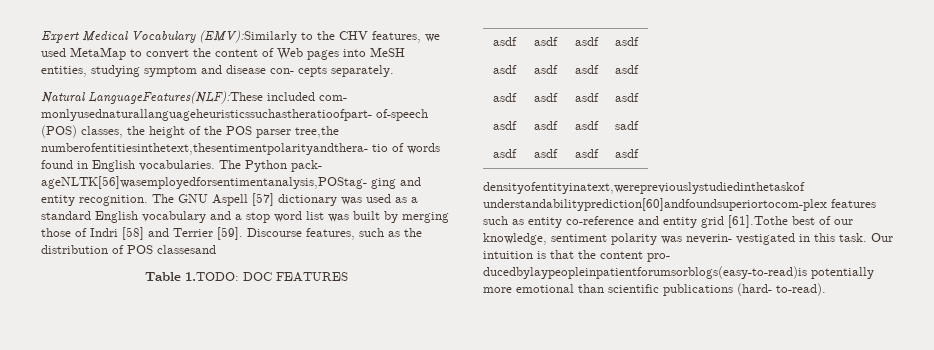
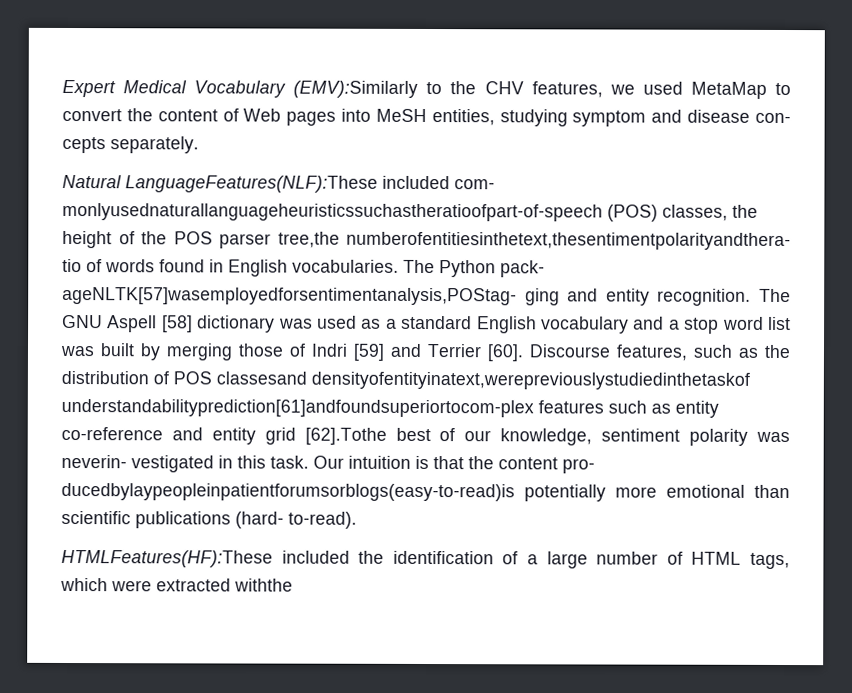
[41,109,428,121] monlyusednaturallanguageheuristicssuchastheratioofpart- of-speech -> [62,202,603,222] monlyusednaturallanguageheuristicssuchastheratioofpart-of-speech
[41,176,367,189] ageNLTK[56]wasemployedforsentimentanalysis,POStag- -> [62,286,517,306] ageNLTK[57]wasemployedforsentimentanalysis,POStag-
[252,193,274,206] [57] -> [161,315,193,333] [58]
[122,227,144,240] [58] -> [353,343,385,361] [59]
[217,227,243,240] [59]. -> [487,344,524,362] [60].
[144,272,348,282] [493,37,518,46] [534,37,559,46] [574,37,599,46] [614,37,639,46] [493,65,518,74] [534,65,559,74] [574,65,599,74] [614,65,639,74] [493,93,518,102] [534,93,559,102] [574,93,599,102] [614,93,639,102] [493,121,518,130] [534,121,559,130] [574,121,599,130] [614,121,639,130] [493,149,518,158] [534,149,559,158] [574,149,599,158] [614,149,639,158] [483,182,805,194] [483,198,827,211] // Table 1.TODO: DOC FEATURES // asdf | asdf | asdf | asdf // asdf | asdf | asdf | asdf // asdf | asdf | asdf | asdf // asdf | asdf | asdf | sadf // asdf | asdf | asdf | asdf // densityofentityinatext,werepreviouslystudiedinthetaskof understandabilityprediction[60]andfoundsuperiortocom-plex -> [311,371,750,390] [61,398,534,418] densityofentityinatext,werepreviouslystudiedinthetaskof understandabilityprediction[61]andfoundsuperiortocom-plex
[728,215,788,228] [61].Tothe -> [304,427,387,445] [62].Tothe
(826, 289) none -> [61,549,791,570] [60,577,293,592] // HTMLFeatures(HF):These included the identification of a large number of HTML tags, which were extracted withthe

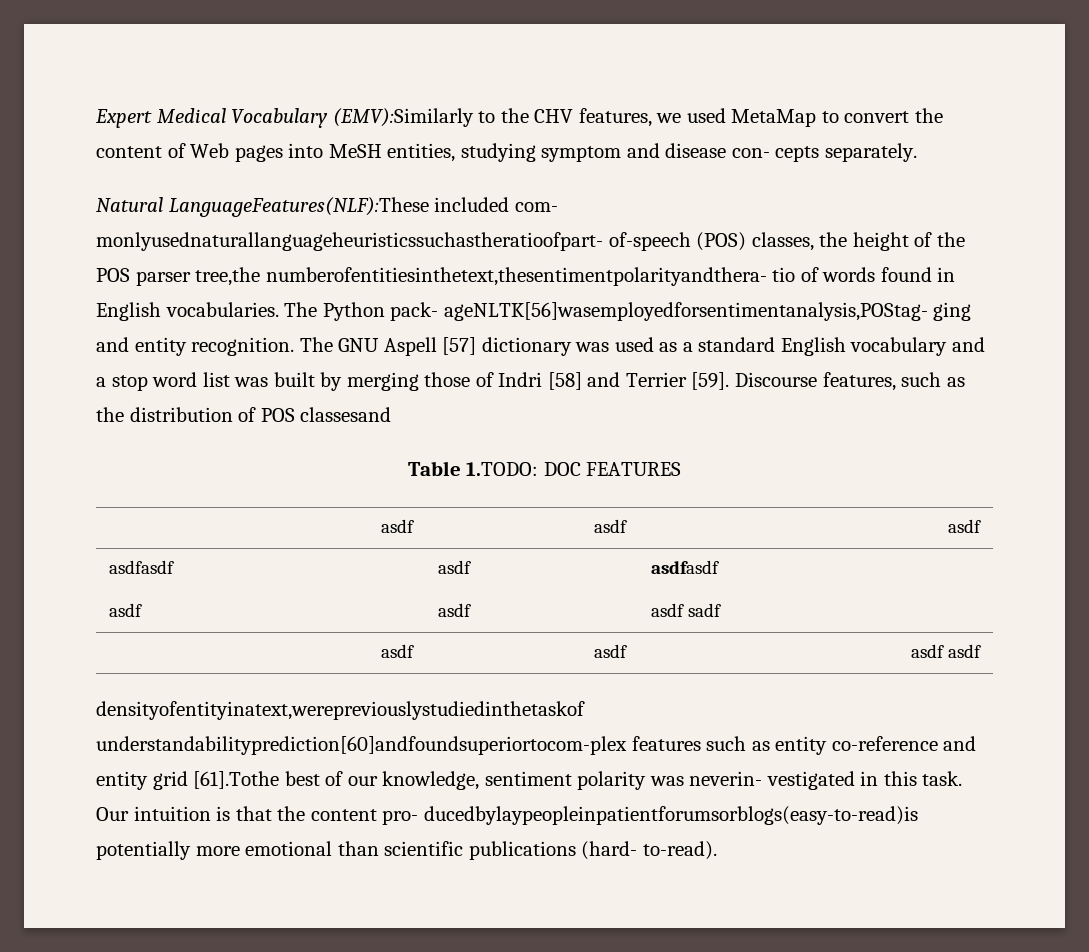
[62,202,603,222] monlyusednaturallanguageheuristicssuchastheratioofpart-of-speech -> [96,232,691,251] monlyusednaturallanguageheuristicssuchastheratioofpart- of-speech
[62,286,517,306] ageNLTK[57]wasemployedforsentimentanalysis,POStag- -> [443,302,928,321] ageNLTK[56]wasemployedforsentimentanalysis,POStag-
[161,315,193,333] [58] -> [442,337,477,355] [57]
[353,343,385,361] [59] -> [547,372,582,390] [58]
[487,344,524,362] [60]. -> [691,372,730,390] [59].
[311,371,750,390] [61,398,534,418] densityofentityinatext,werepreviouslystudiedinthetaskof understandabilityprediction[61]andfoundsuperiortocom-plex -> [407,461,682,476] [381,519,415,533] [594,519,628,533] [948,519,982,533] [108,560,174,574] [108,603,142,617] [437,560,471,574] [437,603,471,617] [650,560,719,574] [650,603,721,617] [381,644,415,658] [594,644,628,658] [911,644,982,658] [96,701,585,720] [96,736,627,755] // Table 1.TODO: DOC FEATURES // asdf | asdf | asdf // asdfasdf // asdf | asdf // asdf | asdfasdf // asdf sadf // asdf | asdf | asdf asdf // densityofentityinatext,werepreviouslystudiedinthetaskof understandabilityprediction[60]andfoundsuperiortocom-plex
[304,427,387,445] [62].Tothe -> [193,771,280,789] [61].Tothe
[61,549,791,570] [60,577,293,592] // HTMLFeatures(HF):These included the identification of a large number of HTML tags, which were extracted withthe -> (717, 850) none

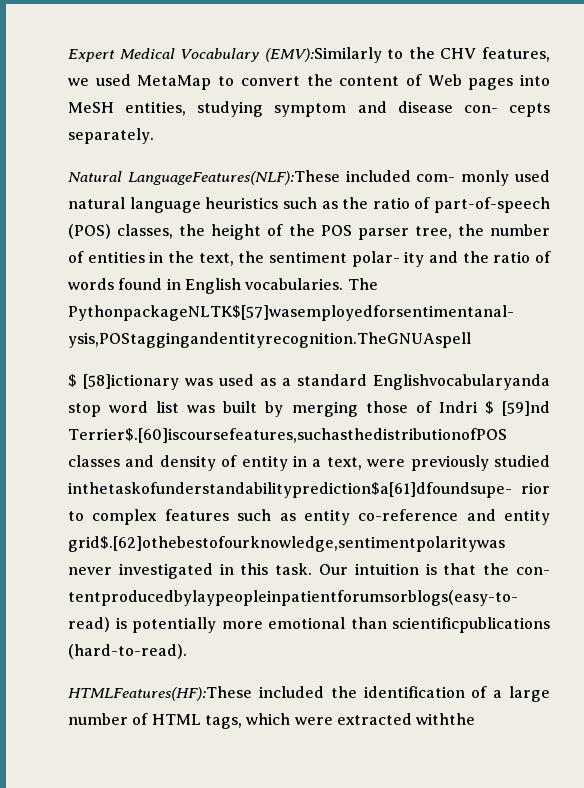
[96,232,691,251] monlyusednaturallanguageheuristicssuchastheratioofpart- of-speech -> [461,170,550,186] [68,197,550,213] monly used natural language heuristics such as the ratio of part-of-speech
[195,267,796,286] tree,the numberofentitiesinthetext,thesentimentpolarityandthera- tio -> [414,224,550,239] [68,251,531,267] tree, the number of entities in the text, the sentiment polar- ity and the ratio
[322,302,972,321] [96,337,572,356] Python pack- ageNLTK[56]wasemployedforsentimentanalysis,POStag- ging and entity recognition. The GNU Aspell [57] dictionary -> [68,305,514,321] [68,332,471,348] [68,374,179,390] PythonpackageNLTK$[57]wasemployedforsentimentanal- ysis,POStaggingandentityrecognition.TheGNUAspell // $ [58]ictionary
[780,337,986,356] [96,377,106,387] English vocabulary and a -> [373,374,550,390] Englishvocabularyanda
[547,372,965,391] [96,407,392,422] [407,461,682,476] [381,519,415,533] [594,519,628,533] [948,519,982,533] [108,560,174,574] [108,603,142,617] [437,560,471,574] [437,603,471,617] [650,560,719,574] [650,603,721,617] [381,644,415,658] [594,644,628,658] [911,644,982,658] [96,701,585,720] [96,736,627,755] [58] and Terrier [59]. Discourse features, such as the distribution of POS classesand // Table 1.TODO: DOC FEATURES // asdf | asdf | asdf // asdfasdf // asdf | asdf // asdf | asdfasdf // asdf sadf // asdf | asdf | asdf asdf // densityofentityinatext,werepreviouslystudiedinthetaskof understandabilityprediction[60]andfoundsuperiortocom-plex -> [484,401,551,416] [68,428,507,443] [68,455,550,471] [68,482,550,498] [68,509,158,525] $ [59]nd Terrier$.[60]iscoursefeatures,suchasthedistributionofPOS classes and density of entity in a text, were previously studied inthetaskofunderstandabilityprediction$a[61]dfoundsupe- rior to complex
[152,771,855,790] grid [61].Tothe best of our knowledge, sentiment polarity was neverin- vestigated -> [68,536,505,552] [68,563,213,579] grid$.[62]othebestofourknowledge,sentimentpolaritywas never investigated
[310,806,918,825] [96,841,717,860] content pro- ducedbylaypeopleinpatientforumsorblogs(easy-to-read)is potentially more emotional than scientific publications (hard- to-read). -> [516,567,551,575] [68,590,518,606] [68,617,550,633] [68,644,187,659] [68,686,550,702] [68,713,476,729] con- tentproducedbylaypeopleinpatientforumsorblogs(easy-to- read) is potentially more emotional than scientificpublications (hard-to-read). // HTMLFeatures(HF):These included the identification of a large number of HTML tags, which were extracted withthe

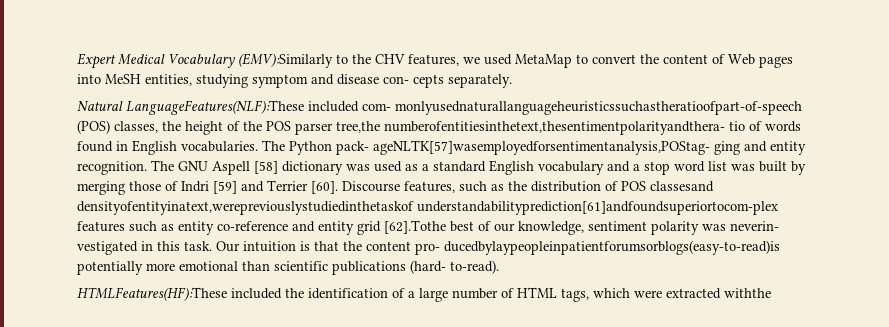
[461,170,550,186] [68,197,550,213] monly used natural language heuristics such as the ratio of part-of-speech -> [395,101,802,115] monlyusednaturallanguageheuristicssuchastheratioofpart-of-speech
[414,224,550,239] [68,251,531,267] tree, the number of entities in the text, the sentiment polar- ity and the ratio -> [336,121,745,135] tree,the numberofentitiesinthetext,thesentimentpolarityandthera- tio
[68,305,514,321] [68,332,471,348] [68,374,179,390] PythonpackageNLTK$[57]wasemployedforsentimentanal- ysis,POStaggingandentityrecognition.TheGNUAspell // $ [58]ictionary -> [289,140,806,155] [77,160,343,175] Python pack- ageNLTK[57]wasemployedforsentimentanalysis,POStag- ging and entity recognition. The GNU Aspell [58] dictionary
[373,374,550,390] Englishvocabularyanda -> [489,160,640,175] English vocabulary and a
[484,401,551,416] [68,428,507,443] [68,455,550,471] [68,482,550,498] [68,509,158,525] $ [59]nd Terrier$.[60]iscoursefeatures,suchasthedistributionofPOS classes and density of entity in a text, were previously studied inthetaskofunderstandabilityprediction$a[61]dfoundsupe- rior to complex -> [213,180,714,194] [77,201,778,215] [59] and Terrier [60]. Discourse features, such as the distribution of POS classesand densityofentityinatext,werepreviouslystudiedinthetaskof understandabilityprediction[61]andfoundsuperiortocom-plex
[68,536,505,552] [68,563,213,579] grid$.[62]othebestofourknowledge,sentimentpolaritywas never investigated -> [357,220,779,235] [77,241,138,255] grid [62].Tothe best of our knowledge, sentiment polarity was neverin- vestigated
[516,567,551,575] [68,590,518,606] [68,617,550,633] [68,644,187,659] con- tentproducedbylaypeopleinpatientforumsorblogs(easy-to- read) is potentially more emotional than scientificpublications (hard-to-read). -> [366,240,780,255] [77,260,499,275] content pro- ducedbylaypeopleinpatientforumsorblogs(easy-to-read)is potentially more emotional than scientific publications (hard- to-read).

